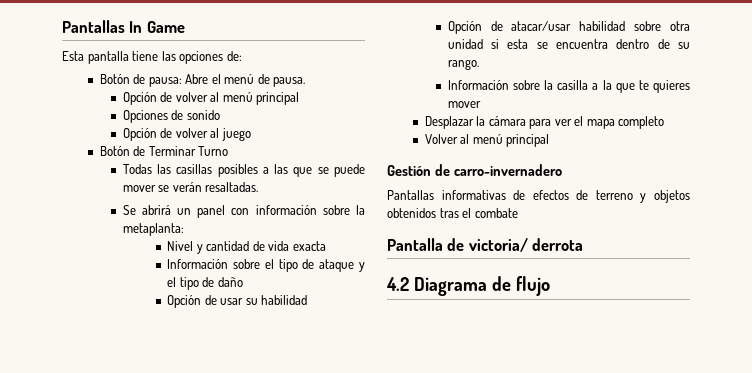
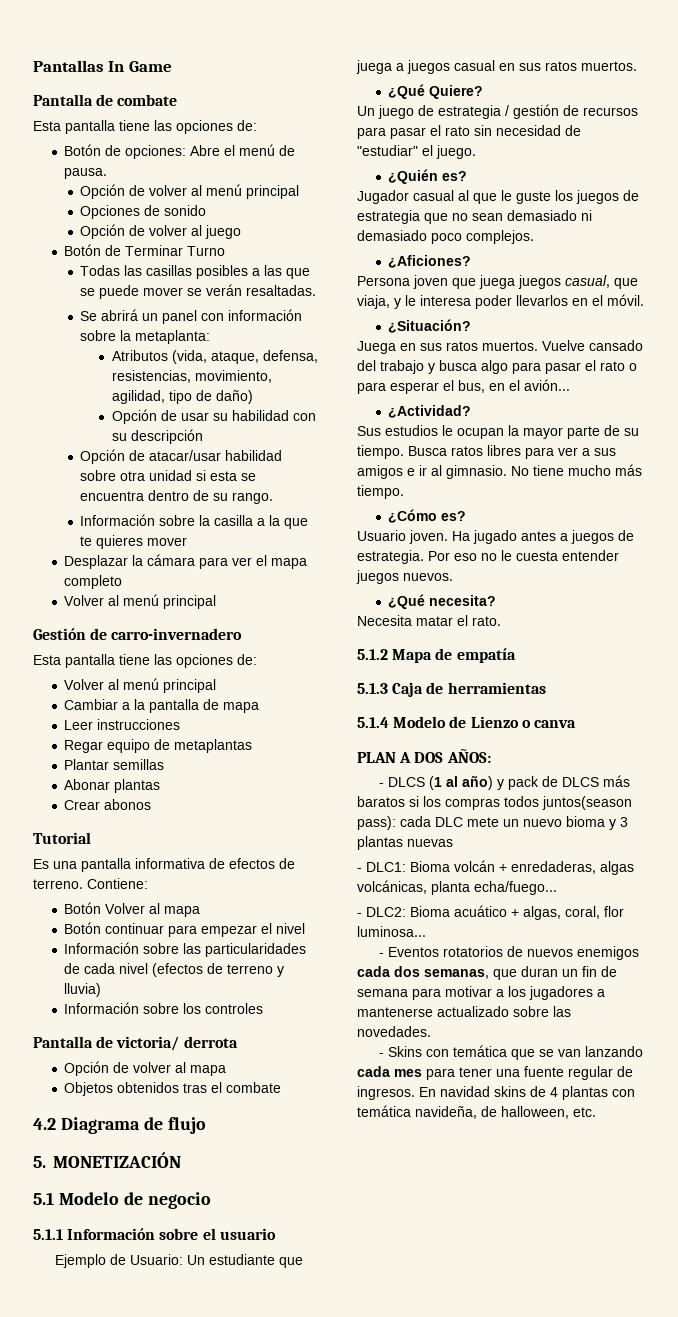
(185, 27) none -> [33,94,178,106] // Pantalla de combate
[148,77,182,87] pausa: -> [125,145,187,159] opciones:
[167,241,326,254] [167,259,366,272] [167,277,243,290] Nivel y cantidad de vida exacta // Información sobre el tipo de ataque y el tipo de daño -> [111,350,318,364] [111,370,272,383] [111,390,253,404] Atributos (vida, ataque, defensa, resistencias, movimiento, agilidad, tipo de daño)
(308, 300) none -> [292,413,316,421] [111,429,203,444] con su descripción
[387,190,690,203] [387,208,518,218] [387,238,584,252] [386,276,550,296] Pantallas informativas de efectos de terreno y objetos obtenidos tras el combate // Pantalla de victoria/ derrota // 4.2 Diagrama de flujo -> [33,654,257,668] [64,678,217,693] [64,699,260,713] [64,719,181,730] [64,739,253,753] [64,759,165,770] [64,779,161,793] [64,799,152,810] [33,832,91,844] [33,858,295,872] [33,878,148,889] [64,902,201,917] [64,922,306,937] [64,942,307,957] [64,963,285,977] [64,983,102,997] [64,1002,264,1014] [33,1036,238,1051] [64,1061,227,1076] [64,1082,282,1096] [33,1117,206,1134] [33,1152,181,1168] [33,1192,211,1209] [33,1228,276,1240] [55,1254,304,1268] [356,60,637,74] [388,84,484,99] [357,104,638,119] [357,125,581,139] [357,145,476,159] [388,169,468,184] [357,190,639,204] [357,210,592,224] [357,230,534,244] [388,255,472,268] [357,275,638,289] [357,294,644,309] [388,319,472,333] [357,340,643,354] [357,360,637,374] [357,379,570,394] [388,405,472,418] [357,425,639,439] [357,445,616,459] [357,464,642,479] [357,485,404,499] [388,509,467,523] [357,530,634,544] [357,550,619,564] [356,570,453,584] [388,594,497,609] [357,615,501,626] [357,648,516,663] [357,682,546,697] [357,716,576,728] [357,749,491,763] [379,775,631,790] [357,796,632,810] [357,816,628,830] [357,836,453,850] [357,860,634,875] [357,880,557,895] [357,905,624,920] [357,926,426,937] [379,946,640,960] [357,966,617,980] [357,986,605,1000] [357,1006,571,1017] [357,1026,431,1037] [379,1045,644,1060] [357,1066,633,1080] [357,1086,635,1100] [357,1105,596,1119] Esta pantalla tiene las opciones de: // Volver al menú principal // Cambiar a la pantalla de mapa // Leer instrucciones // Regar equipo de metaplantas // Plantar semillas // Abonar plantas // Crear abonos // Tutorial // Es una pantalla informativa de efectos de terreno. Contiene: // Botón Volver al mapa // Botón continuar para empezar el nivel // Información sobre las particularidades de cada nivel (efectos de terreno y lluvia) // Información sobre los controles // Pantalla de victoria/ derrota // Opción de volver al mapa // Objetos obtenidos tras el combate // 4.2 Diagrama de flujo // 5. MONETIZACIÓN // 5.1 Modelo de negocio // 5.1.1 Información sobre el usuario // Ejemplo de Usuario: Un estudiante que juega a juegos casual en sus ratos muertos. // ¿Qué Quiere? // Un juego de estrategia / gestión de recursos para pasar el rato sin necesidad de "estudiar" el juego. // ¿Quién es? // Jugador casual al que le guste los juegos de estrategia que no sean demasiado ni demasiado poco complejos. // ¿Aficiones? // Persona joven que juega juegos casual, que viaja, y le interesa poder llevarlos en el móvil. // ¿Situación? // Juega en sus ratos muertos. Vuelve cansado del trabajo y busca algo para pasar el rato o para esperar el bus, en el avión... // ¿Actividad? // Sus estudios le ocupan la mayor parte de su tiempo. Busca ratos libres para ver a sus amigos e ir al gimnasio. No tiene mucho más tiempo. // ¿Cómo es? // Usuario joven. Ha jugado antes a juegos de estrategia. Por eso no le cuesta entender juegos nuevos. // ¿Qué necesita? // Necesita matar el rato. // 5.1.2 Mapa de empatía // 5.1.3 Caja de herramientas // 5.1.4 Modelo de Lienzo o canva // PLAN A DOS AÑOS: // - DLCS (1 al año) y pack de DLCS más baratos si los compras todos juntos(season pass): cada DLC mete un nuevo bioma y 3 plantas nuevas // - DLC1: Bioma volcán + enredaderas, algas volcánicas, planta echa/fuego... // - DLC2: Bioma acuático + algas, coral, flor luminosa... // - Eventos rotatorios de nuevos enemigos cada dos semanas, que duran un fin de semana para motivar a los jugadores a mantenerse actualizado sobre las novedades. // - Skins con temática que se van lanzando cada mes para tener una fuente regular de ingresos. En navidad skins de 4 plantas con temática navideña, de halloween, etc.

